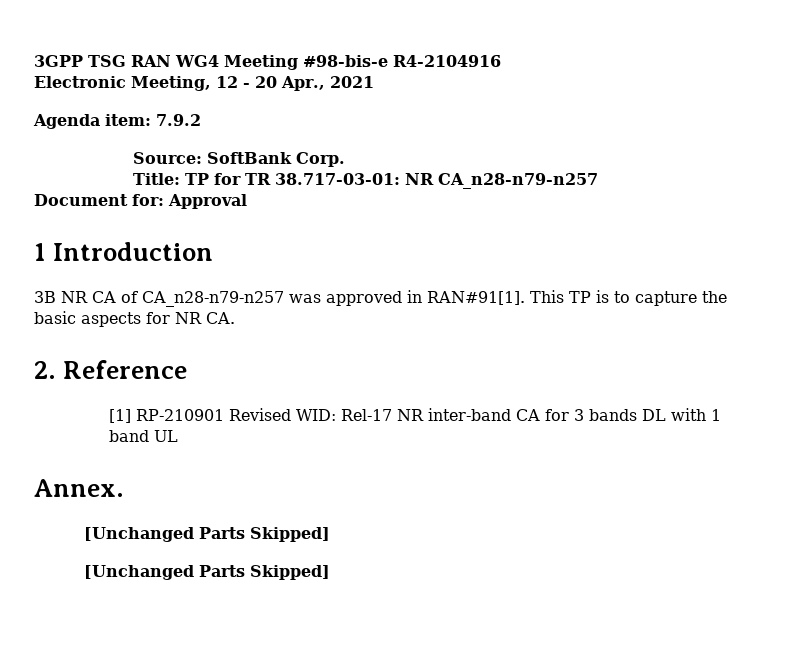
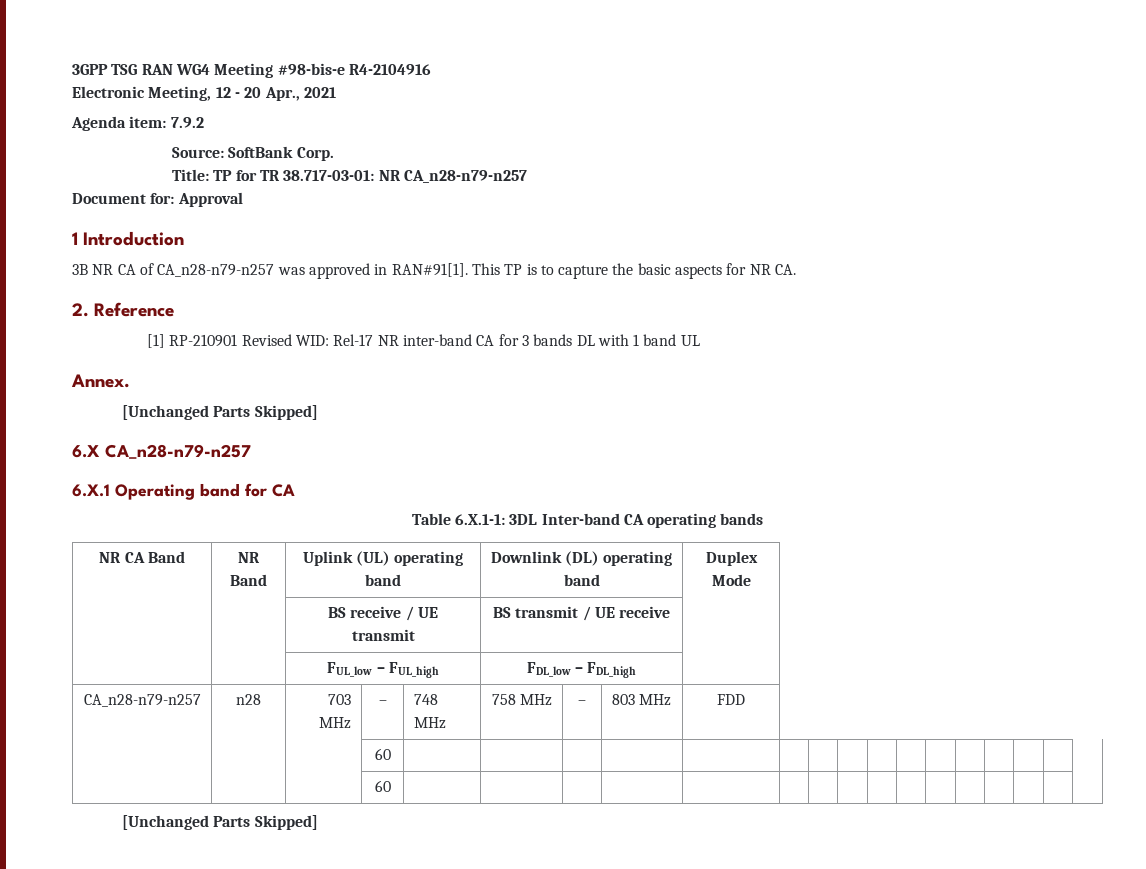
(330, 534) none -> [72,444,251,459] [72,483,295,500] [411,513,764,528] [99,551,185,563] [238,552,260,563] [230,574,267,586] [302,551,464,566] [365,574,402,586] [490,551,673,566] [563,574,600,586] [705,551,758,566] [711,574,751,586] [328,606,438,621] [351,629,415,641] [492,606,671,621] [327,662,439,678] [526,662,637,678] [83,694,201,707] [236,694,261,705] [328,694,352,705] [319,717,352,729] [378,700,387,705] [413,694,438,705] [413,717,446,729] [492,694,553,706] [578,700,586,705] [611,694,671,706] [717,694,745,705] [374,748,391,760] [374,780,391,792] // 6.X CA_n28-n79-n257 // 6.X.1 Operating band for CA // Table 6.X.1-1: 3DL Inter-band CA operating bands // NR CA Band | NR Band | Uplink (UL) operating band | Downlink (DL) operating band | Duplex Mode // | | BS receive / UE transmit | BS transmit / UE receive | // | | FUL_low – FUL_high | FDL_low – FDL_high | // CA_n28-n79-n257 | n28 | 703 MHz | – | 748 MHz | 758 MHz | – | 803 MHz | FDD // | | | 60 | | | | | | | | | | | | | | | | // | | | 60 | | | | | | | | | | | | | | | |

